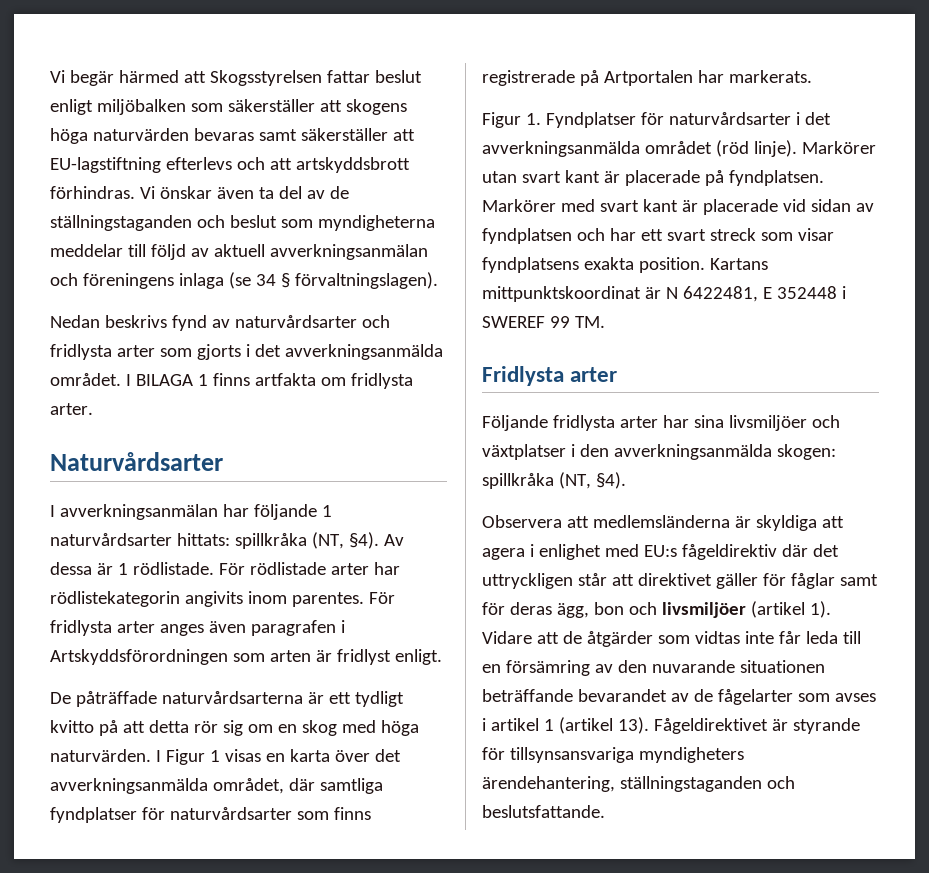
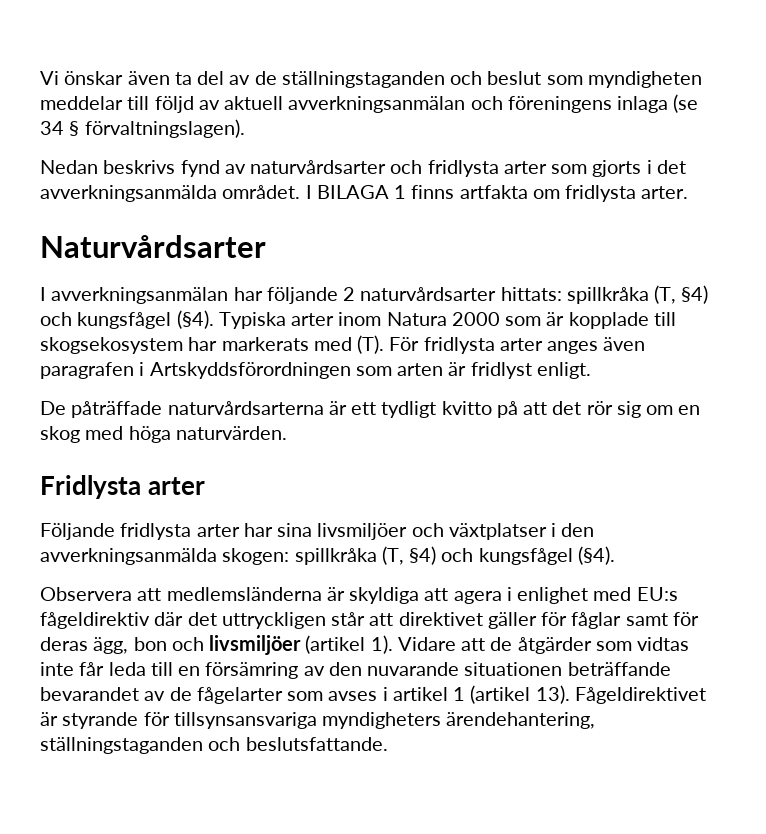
[50,70,422,86] [50,99,407,115] [50,128,415,144] [50,157,410,173] [50,186,155,199] Vi begär härmed att Skogsstyrelsen fattar beslut enligt miljöbalken som säkerställer att skogens höga naturvärden bevaras samt säkerställer att EU-lagstiftning efterlevs och att artskyddsbrott förhindras. Vi -> [40,71,59,85] Vi
[317,215,435,231] myndigheterna -> [587,71,702,88] myndigheten
[321,505,332,517] 1 -> [343,287,356,301] 2
[311,532,404,549] [50,562,400,575] [50,591,364,607] (NT, §4). Av dessa är 1 rödlistade. För rödlistade arter har rödlistekategorin angivits inom parentes. -> [654,285,709,304] [40,310,676,329] [40,335,385,354] (T, §4) och kungsfågel (§4). Typiska arter inom Natura 2000 som är kopplade till skogsekosystem har markerats med (T).
[148,720,189,733] detta -> [552,401,582,415] det
[155,749,401,765] [50,778,383,794] [50,807,371,823] [482,70,812,86] [482,112,831,128] [482,140,876,157] [482,170,824,186] [482,199,874,215] [482,228,834,244] [482,257,768,273] [482,286,846,302] [482,316,605,328] I Figur 1 visas en karta över det avverkningsanmälda området, där samtliga fyndplatser för naturvårdsarter som finns registrerade på Artportalen har markerats. // Figur 1. Fyndplatser för naturvårdsarter i det avverkningsanmälda området (röd linje). Markörer utan svart kant är placerade på fyndplatsen. Markörer med svart kant är placerade vid sidan av fyndplatsen och har ett svart streck som visar fyndplatsens exakta position. Kartans mittpunktskoordinat är N 6422481, E 352448 i SWEREF 99 TM. -> (287, 433) none
[558,472,626,489] (NT, §4). -> [381,546,615,565] (T, §4) och kungsfågel (§4).

